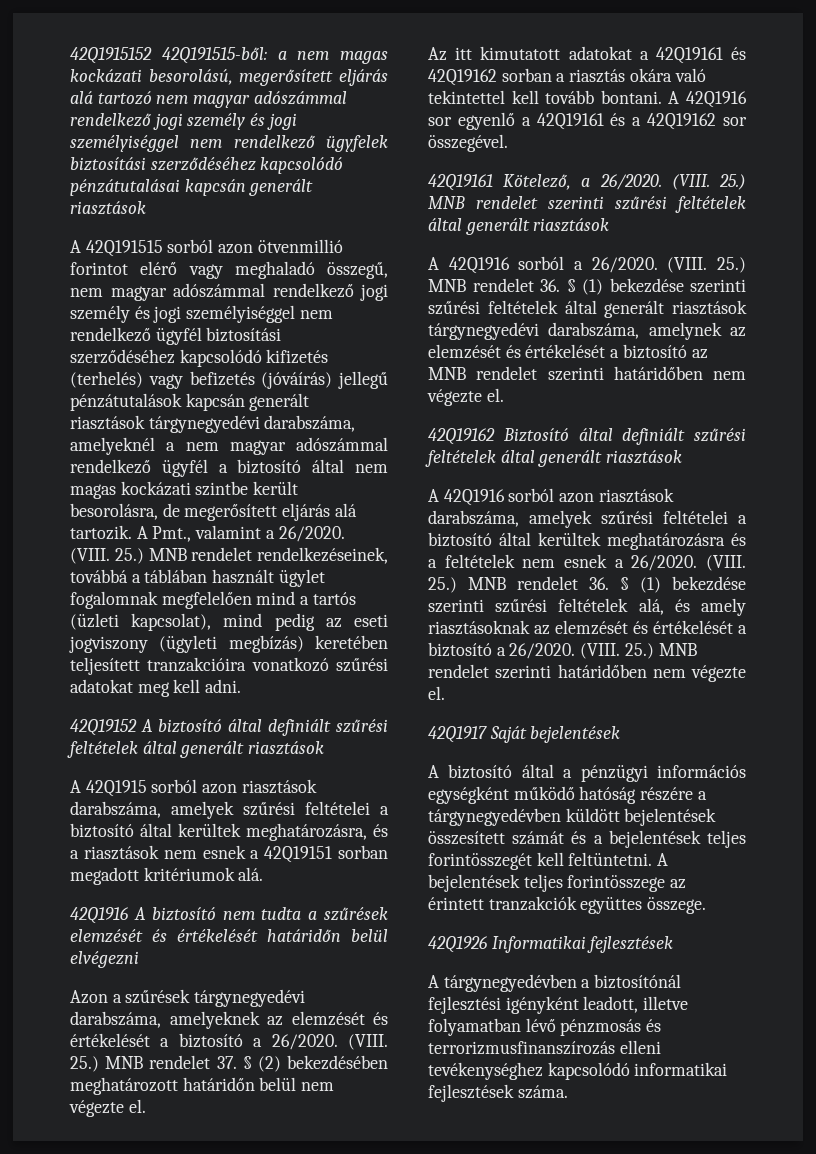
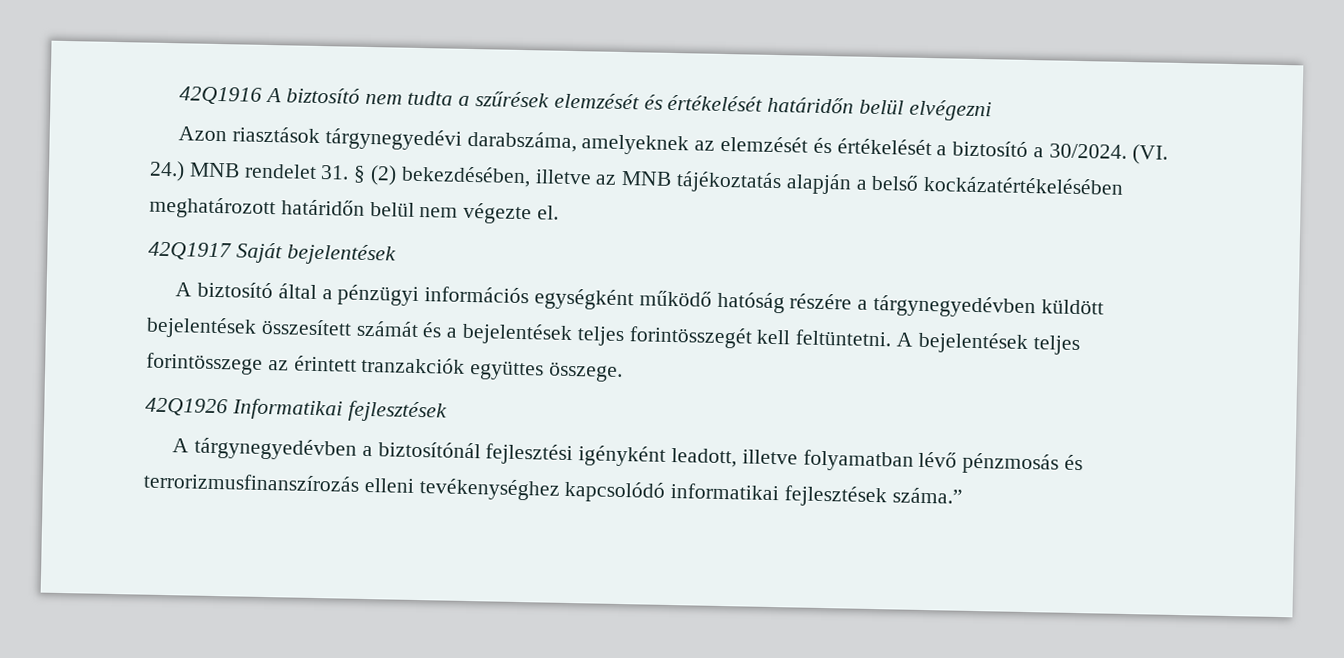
[70,47,388,64] [70,69,388,86] [70,91,347,108] [70,113,297,130] [70,135,388,152] [70,157,344,174] [70,179,314,196] [70,201,146,215] [70,239,343,257] [70,261,388,279] [70,283,388,301] [70,305,333,323] [70,327,282,345] [70,349,329,367] [70,371,388,389] [70,393,310,411] [70,415,356,433] [70,437,388,455] [70,459,389,477] [70,481,299,499] [70,503,357,521] [70,525,345,542] [70,547,388,564] [70,569,325,587] [70,591,356,609] [70,613,388,631] [69,635,388,653] [70,657,388,675] [70,679,242,697] [70,719,388,736] [67,741,325,758] [70,779,317,797] [70,801,389,819] [70,823,388,841] [70,845,388,863] [70,867,264,885] 42Q1915152 42Q191515-ből: a nem magas kockázati besorolású, megerősített eljárás alá tartozó nem magyar adószámmal rendelkező jogi személy és jogi személyiséggel nem rendelkező ügyfelek biztosítási szerződéséhez kapcsolódó pénzátutalásai kapcsán generált riasztások // A 42Q191515 sorból azon ötvenmillió forintot elérő vagy meghaladó összegű, nem magyar adószámmal rendelkező jogi személy és jogi személyiséggel nem rendelkező ügyfél biztosítási szerződéséhez kapcsolódó kifizetés (terhelés) vagy befizetés (jóváírás) jellegű pénzátutalások kapcsán generált riasztások tárgynegyedévi darabszáma, amelyeknél a nem magyar adószámmal rendelkező ügyfél a biztosító által nem magas kockázati szintbe került besorolásra, de megerősített eljárás alá tartozik. A Pmt., valamint a 26/2020. (VIII. 25.) MNB rendelet rendelkezéseinek, továbbá a táblában használt ügylet fogalomnak megfelelően mind a tartós (üzleti kapcsolat), mind pedig az eseti jogviszony (ügyleti megbízás) keretében teljesített tranzakcióira vonatkozó szűrési adatokat meg kell adni. // 42Q19152 A biztosító által definiált szűrési feltételek által generált riasztások // A 42Q1915 sorból azon riasztások darabszáma, amelyek szűrési feltételei a biztosító által kerültek meghatározásra, és a riasztások nem esnek a 42Q19151 sorban megadott kritériumok alá. // -> (179, 95) none
[112,989,191,1004] a szűrések -> [231,126,320,144] riasztások
[271,1034,388,1050] [70,1055,237,1072] 26/2020. (VIII. 25.) MNB rendelet 37. -> [1048,143,1168,165] [149,160,350,182] 30/2024. (VI. 24.) MNB rendelet 31.
[286,1055,388,1070] bekezdésében -> [400,165,1125,195] bekezdésében, illetve az MNB tájékoztatás alapján a belső kockázatértékelésében
[428,46,746,64] [428,68,706,86] [428,90,747,108] [428,112,747,130] [428,134,508,152] [428,174,746,191] [428,196,746,213] [428,218,610,235] [428,256,746,274] [428,278,746,295] [428,300,747,318] [428,322,746,340] [428,344,708,359] [428,366,746,381] [427,388,504,406] [428,428,746,445] [425,450,683,467] [428,488,674,506] [428,510,747,528] [428,532,746,550] [428,554,746,571] [428,576,746,593] [428,598,746,616] [428,620,747,635] [428,642,697,659] [428,664,746,682] [428,686,445,700] // Az itt kimutatott adatokat a 42Q19161 és 42Q19162 sorban a riasztás okára való tekintettel kell tovább bontani. A 42Q1916 sor egyenlő a 42Q19161 és a 42Q19162 sor összegével. // 42Q19161 Kötelező, a 26/2020. (VIII. 25.) MNB rendelet szerinti szűrési feltételek által generált riasztások // A 42Q1916 sorból a 26/2020. (VIII. 25.) MNB rendelet 36. § (1) bekezdése szerinti szűrési feltételek által generált riasztások tárgynegyedévi darabszáma, amelynek az elemzését és értékelését a biztosító az MNB rendelet szerinti határidőben nem végezte el. // 42Q19162 Biztosító által definiált szűrési feltételek által generált riasztások // A 42Q1916 sorból azon riasztások darabszáma, amelyek szűrési feltételei a biztosító által kerültek meghatározásra és a feltételek nem esnek a 26/2020. (VIII. 25.) MNB rendelet 36. § (1) bekezdése szerinti szűrési feltételek alá, és amely riasztásoknak az elemzését és értékelését a biztosító a 26/2020. (VIII. 25.) MNB rendelet szerinti határidőben nem végezte el. -> (560, 212) none
[517,1085,568,1099] száma. -> [891,487,963,504] száma.”

